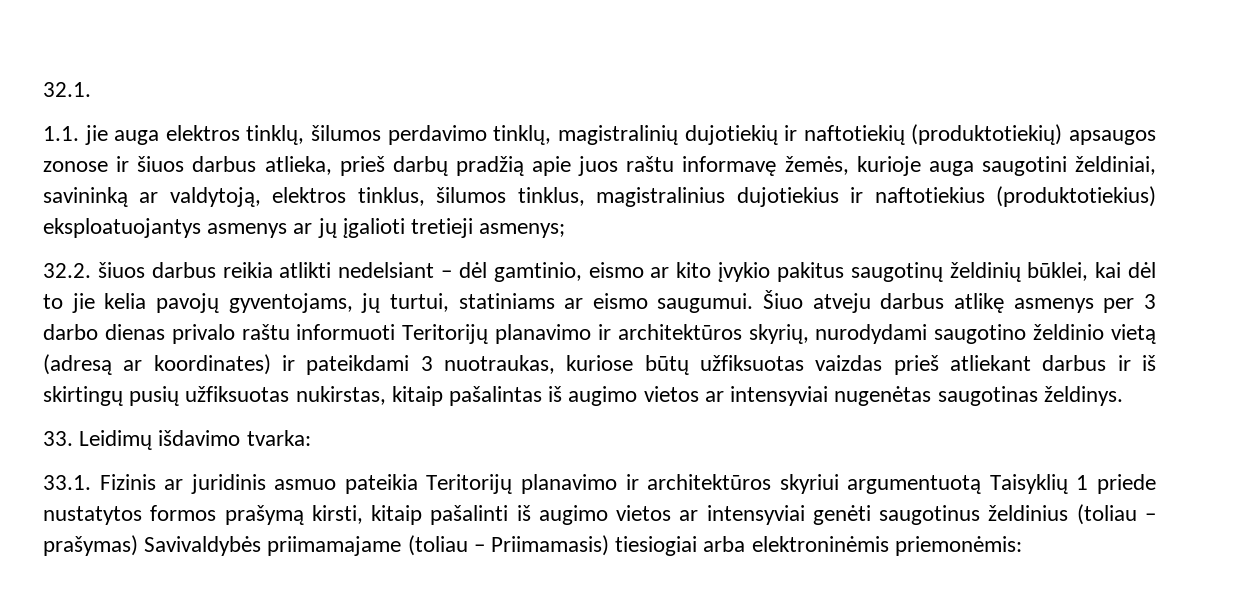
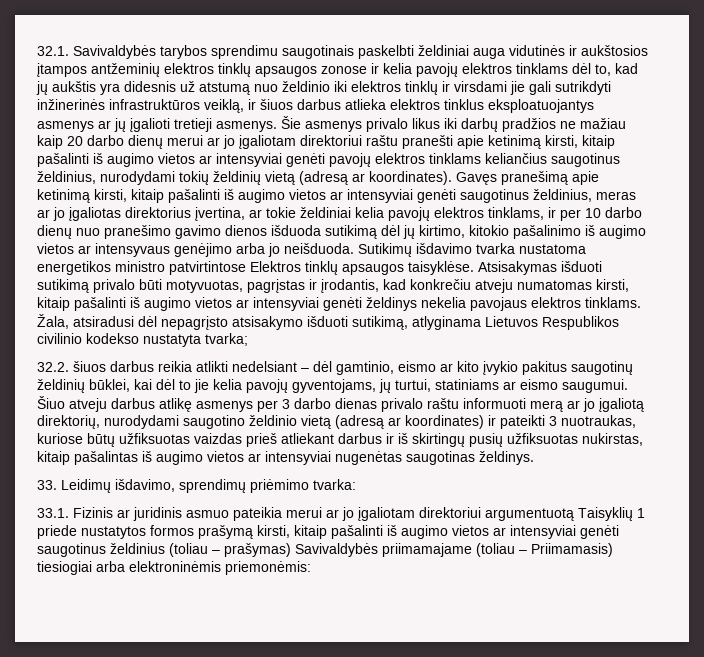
[43,124,1157,145] [43,156,1156,176] [43,186,1156,207] // 1.1. jie auga elektros tinklų, šilumos perdavimo tinklų, magistralinių dujotiekių ir naftotiekių (produktotiekių) apsaugos zonose ir šiuos darbus atlieka, prieš darbų pradžią apie juos raštu informavę žemės, kurioje auga saugotini želdiniai, savininką ar valdytoją, elektros tinklus, šilumos tinklus, magistralinius dujotiekius ir naftotiekius (produktotiekius) -> [73,45,648,59] [37,63,638,77] [36,81,611,95] [37,99,484,113] Savivaldybės tarybos sprendimu saugotinais paskelbti želdiniai auga vidutinės ir aukštosios įtampos antžeminių elektros tinklų apsaugos zonose ir kelia pavojų elektros tinklams dėl to, kad jų aukštis yra didesnis už atstumą nuo želdinio iki elektros tinklų ir virsdami jie gali sutrikdyti inžinerinės infrastruktūros veiklą, ir šiuos darbus atlieka elektros tinklus
[479,223,566,238] asmenys; -> [216,116,626,132] [37,135,615,149] [37,153,620,167] [37,171,599,185] [37,189,636,203] [37,207,642,221] [37,225,646,239] [37,243,586,257] [37,261,602,275] [37,279,629,293] [37,297,641,311] [37,314,619,330] [37,333,248,347] asmenys. Šie asmenys privalo likus iki darbų pradžios ne mažiau kaip 20 darbo dienų merui ar jo įgaliotam direktoriui raštu pranešti apie ketinimą kirsti, kitaip pašalinti iš augimo vietos ar intensyviai genėti pavojų elektros tinklams keliančius saugotinus želdinius, nurodydami tokių želdinių vietą (adresą ar koordinates). Gavęs pranešimą apie ketinimą kirsti, kitaip pašalinti iš augimo vietos ar intensyviai genėti saugotinus želdinius, meras ar jo įgaliotas direktorius įvertina, ar tokie želdiniai kelia pavojų elektros tinklams, ir per 10 darbo dienų nuo pranešimo gavimo dienos išduoda sutikimą dėl jų kirtimo, kitokio pašalinimo iš augimo vietos ar intensyvaus genėjimo arba jo neišduoda. Sutikimų išdavimo tvarka nustatoma energetikos ministro patvirtintose Elektros tinklų apsaugos taisyklėse. Atsisakymas išduoti sutikimą privalo būti motyvuotas, pagrįstas ir įrodantis, kad konkrečiu atveju numatomas kirsti, kitaip pašalinti iš augimo vietos ar intensyviai genėti želdinys nekelia pavojaus elektros tinklams. Žala, atsiradusi dėl nepagrįsto atsisakymo išduoti sutikimą, atlyginama Lietuvos Respublikos civilinio kodekso nustatyta tvarka;
[402,324,809,344] Teritorijų planavimo ir architektūros skyrių, -> [530,398,644,412] [37,415,100,429] merą ar jo įgaliotą direktorių,
[306,355,410,375] pateikdami -> [500,415,545,429] pateikti
[158,430,241,446] išdavimo -> [115,479,309,493] išdavimo, sprendimų priėmimo
[426,474,839,494] Teritorijų planavimo ir architektūros skyriui -> [286,507,481,521] merui ar jo įgaliotam direktoriui

